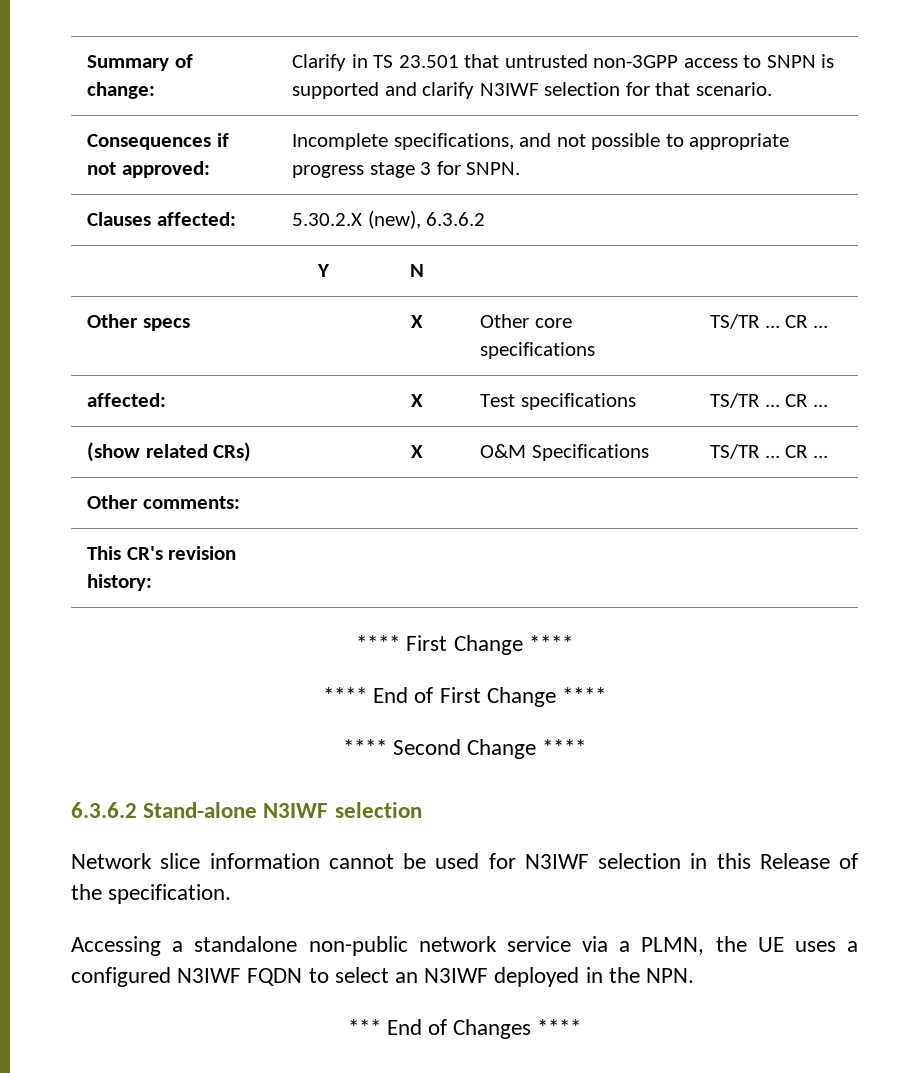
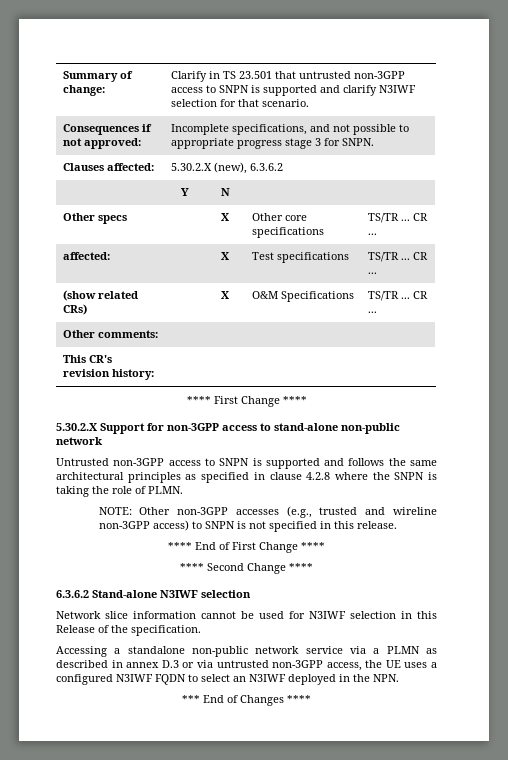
(573, 643) none -> [56,423,400,434] [56,437,102,445] [56,458,438,469] [56,472,437,483] [56,486,183,497] [98,506,438,518] [98,520,397,532] // 5.30.2.X Support for non-3GPP access to stand-alone non-public network // Untrusted non-3GPP access to SNPN is supported and follows the same architectural principles as specified in clause 4.2.8 where the SNPN is taking the role of PLMN. // NOTE: Other non-3GPP accesses (e.g., trusted and wireline non-3GPP access) to SNPN is not specified in this release.
[641,937,705,955] PLMN, -> [386,646,437,654] [56,660,362,671] PLMN as described in annex D.3 or via untrusted non-3GPP access,

